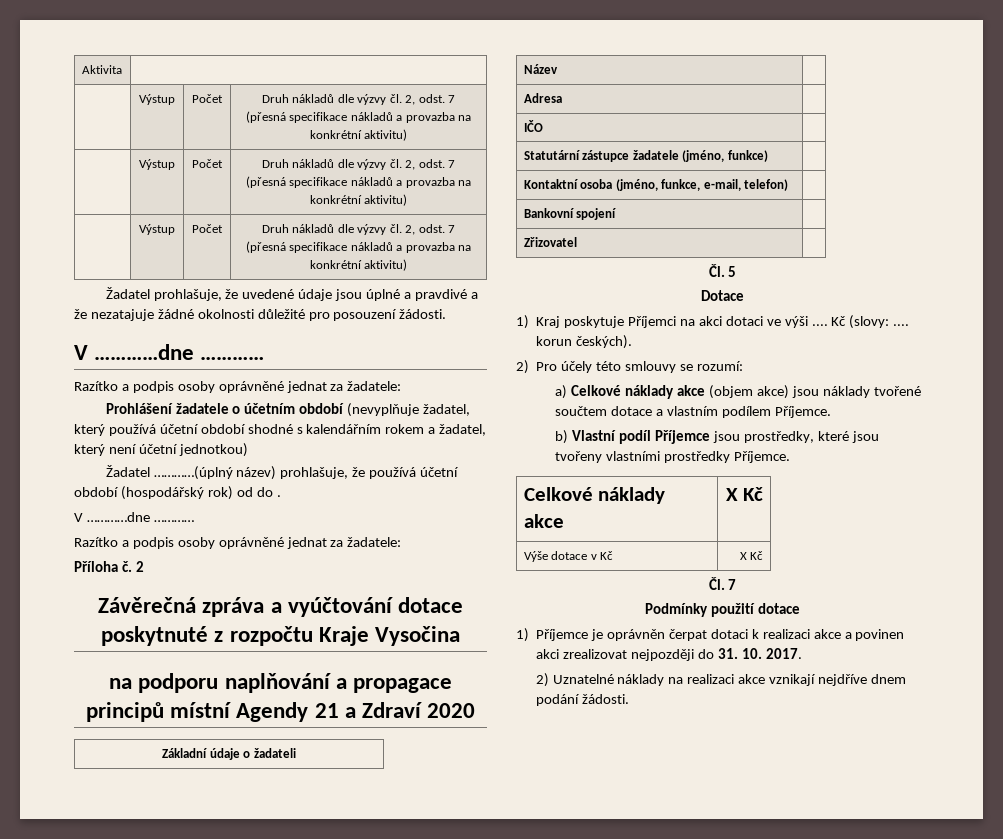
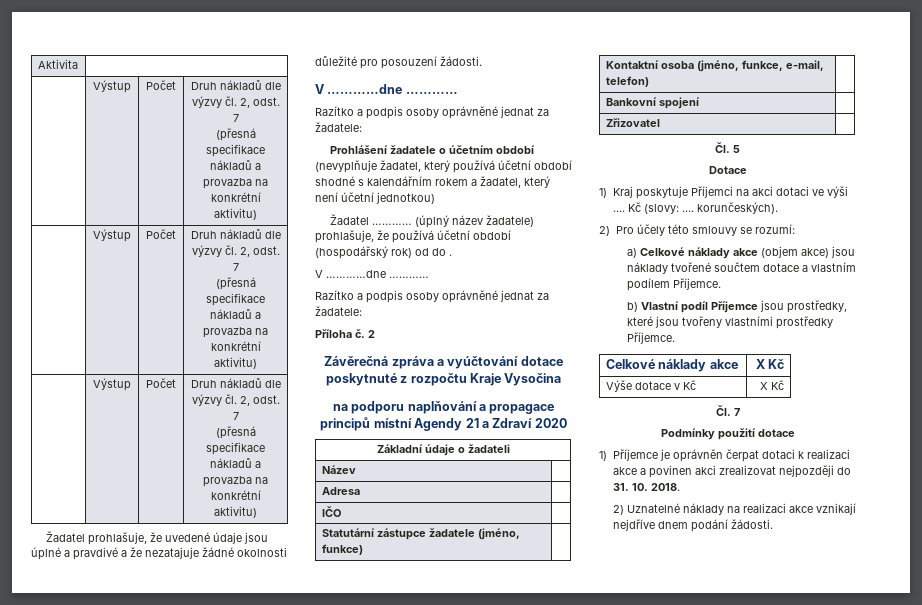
[153,466,277,480] …………(úplný název) -> [371,215,534,228] ………… (úplný název žadatele)
[536,335,633,349] korun českých). -> [696,202,778,214] korunčeských).
[765,648,802,659] 2017. -> [650,483,680,491] 2018.

